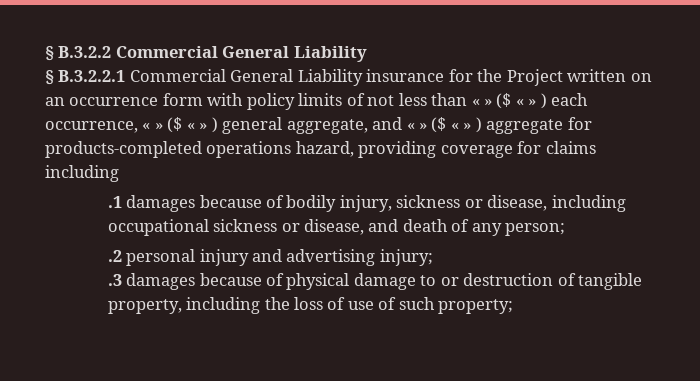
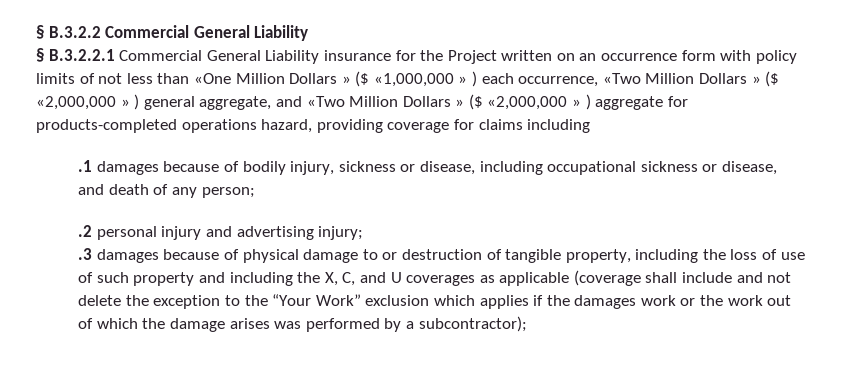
[471,93,524,109] « » ($ « -> [193,71,454,87] «One Million Dollars » ($ «1,000,000
[142,117,195,133] « » ($ « -> [602,71,780,87] [36,96,116,110] «Two Million Dollars » ($ «2,000,000
[406,117,459,133] « » ($ « -> [306,94,568,110] «Two Million Dollars » ($ «2,000,000
[438,299,514,314] property; -> [133,270,792,286] [78,294,792,309] [78,316,527,332] property and including the X, C, and U coverages as applicable (coverage shall include and not delete the exception to the “Your Work” exclusion which applies if the damages work or the work out of which the damage arises was performed by a subcontractor);

